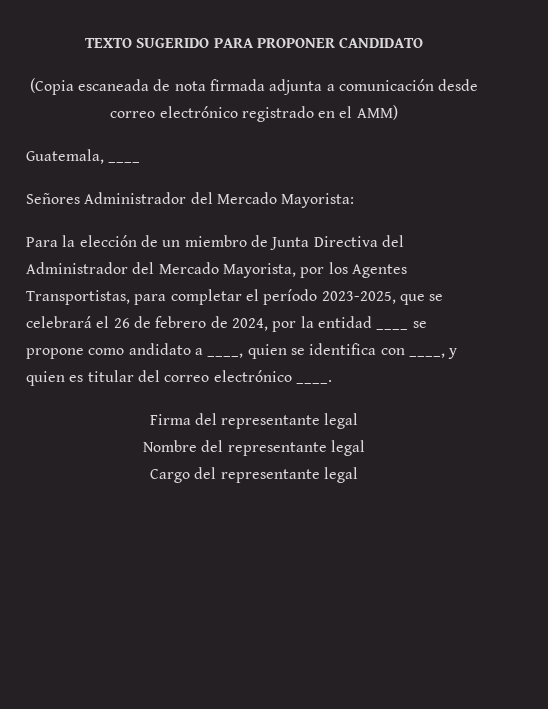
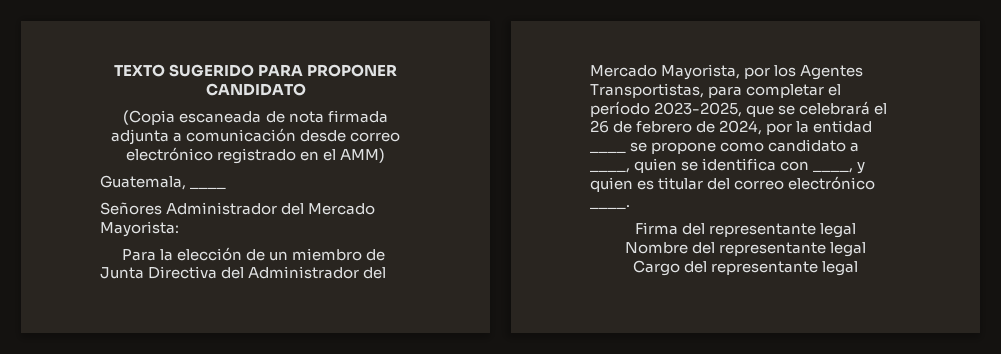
[128,343,191,355] andidato -> [768,139,847,152] candidato

